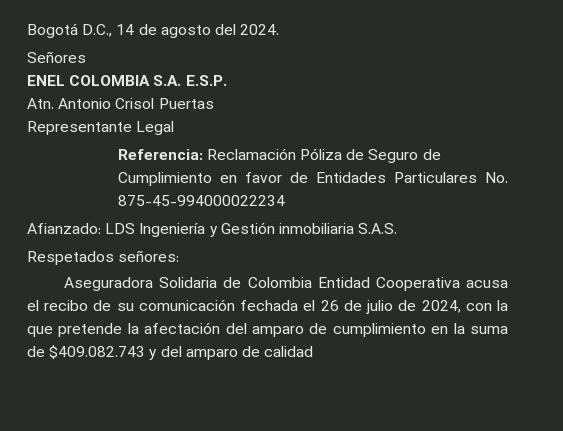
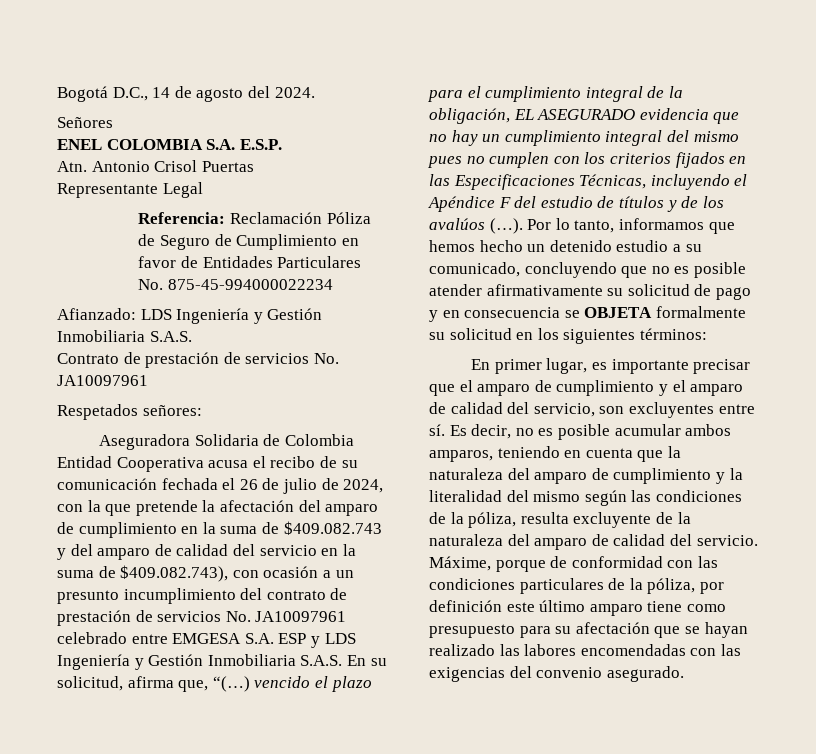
[278,223,398,234] inmobiliaria S.A.S. -> [57,330,192,342] [57,352,339,368] [57,375,148,386] Inmobiliaria S.A.S. // Contrato de prestación de servicios No. JA10097961
(314, 351) none -> [232,544,356,556] [57,565,354,582] [57,588,348,604] [57,610,347,626] [57,632,356,648] [57,654,387,670] [57,676,372,692] [428,86,683,102] [429,108,740,124] [429,130,739,146] [428,152,747,168] [429,174,748,190] [428,196,724,212] [429,218,735,234] [429,240,702,252] [429,262,746,278] [429,284,751,300] [429,306,746,322] [429,328,707,344] [471,358,751,374] [429,380,744,396] [429,402,755,418] [429,424,732,440] [429,446,681,462] [429,468,743,484] [429,490,742,506] [429,512,691,528] [429,534,758,550] [429,556,718,572] [429,578,724,594] [429,600,726,616] [429,622,748,638] [429,644,741,656] [429,666,684,682] del servicio en la suma de $409.082.743), con ocasión a un presunto incumplimiento del contrato de prestación de servicios No. JA10097961 celebrado entre EMGESA S.A. ESP y LDS Ingeniería y Gestión Inmobiliaria S.A.S. En su solicitud, afirma que, “(…) vencido el plazo para el cumplimiento integral de la obligación, EL ASEGURADO evidencia que no hay un cumplimiento integral del mismo pues no cumplen con los criterios fijados en las Especificaciones Técnicas, incluyendo el Apéndice F del estudio de títulos y de los avalúos (…). Por lo tanto, informamos que hemos hecho un detenido estudio a su comunicado, concluyendo que no es posible atender afirmativamente su solicitud de pago y en consecuencia se OBJETA formalmente su solicitud en los siguientes términos: // En primer lugar, es importante precisar que el amparo de cumplimiento y el amparo de calidad del servicio, son excluyentes entre sí. Es decir, no es posible acumular ambos amparos, teniendo en cuenta que la naturaleza del amparo de cumplimiento y la literalidad del mismo según las condiciones de la póliza, resulta excluyente de la naturaleza del amparo de calidad del servicio. Máxime, porque de conformidad con las condiciones particulares de la póliza, por definición este último amparo tiene como presupuesto para su afectación que se hayan realizado las labores encomendadas con las exigencias del convenio asegurado.

